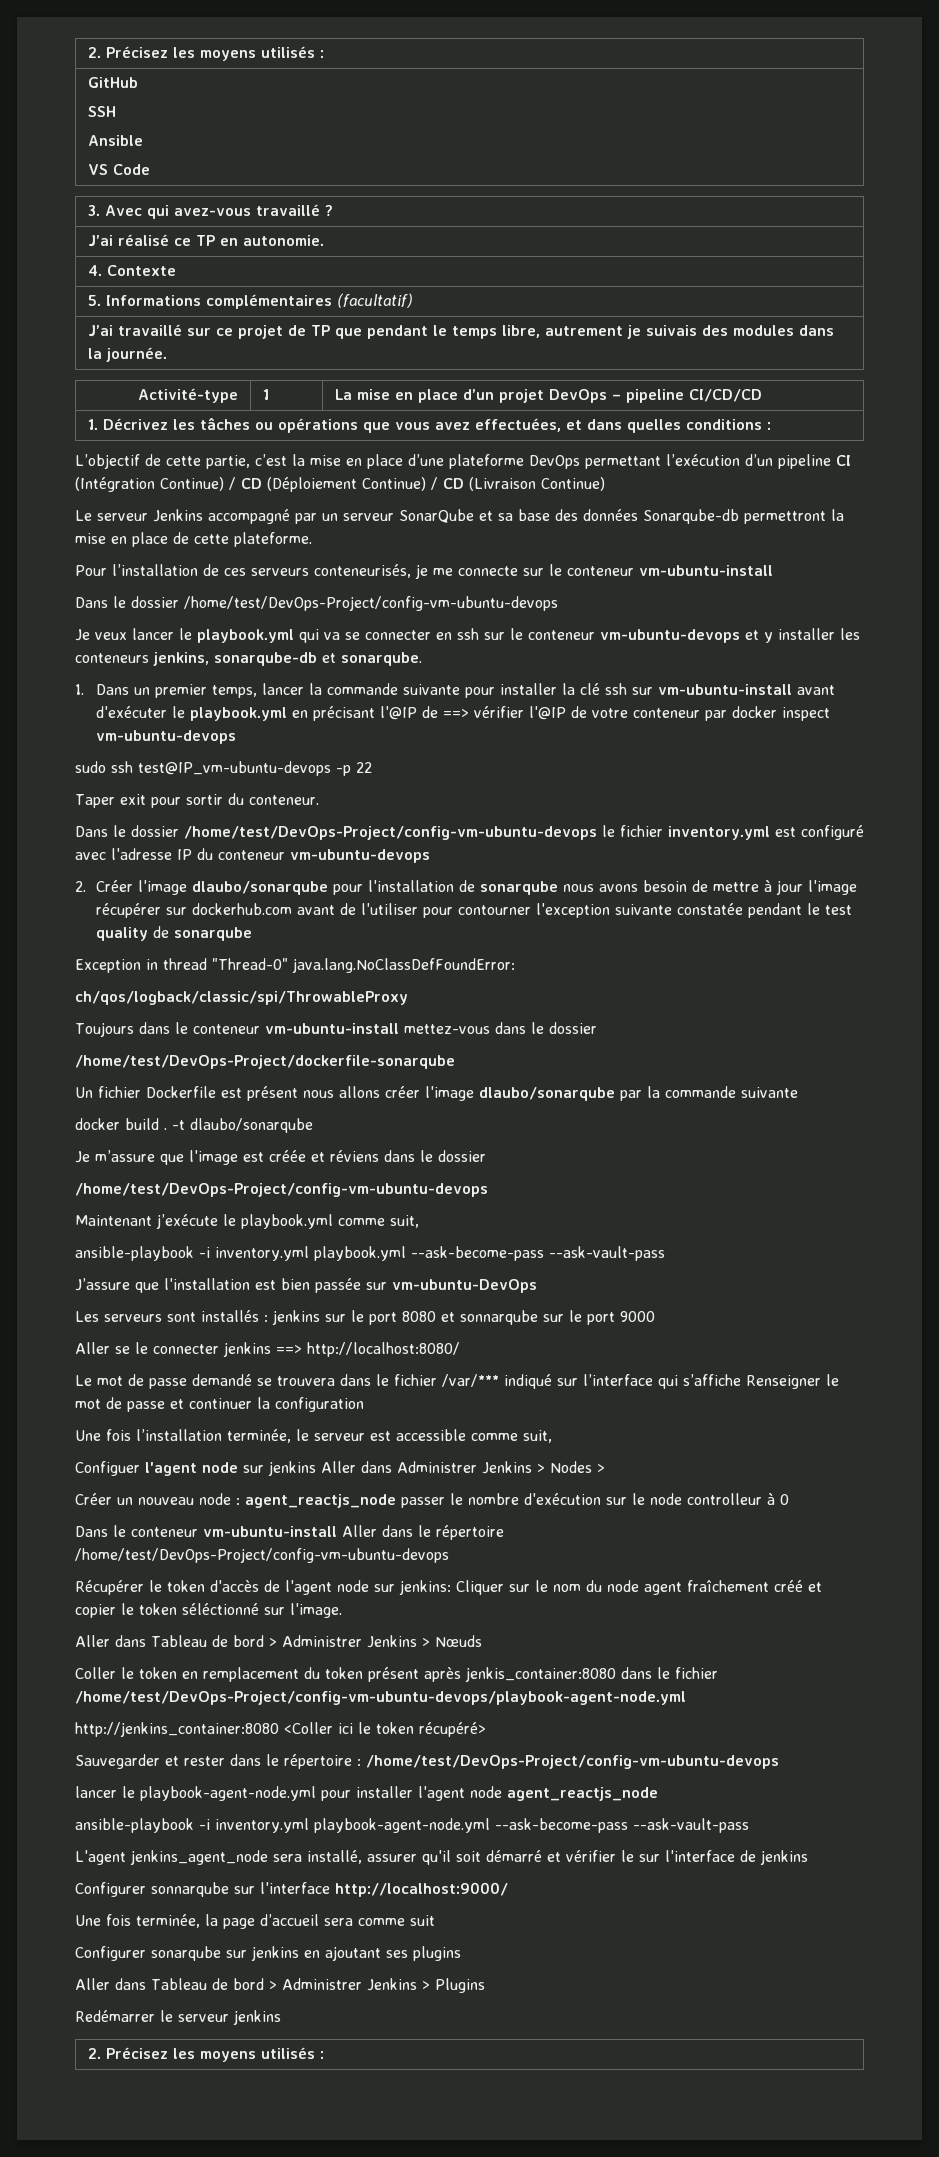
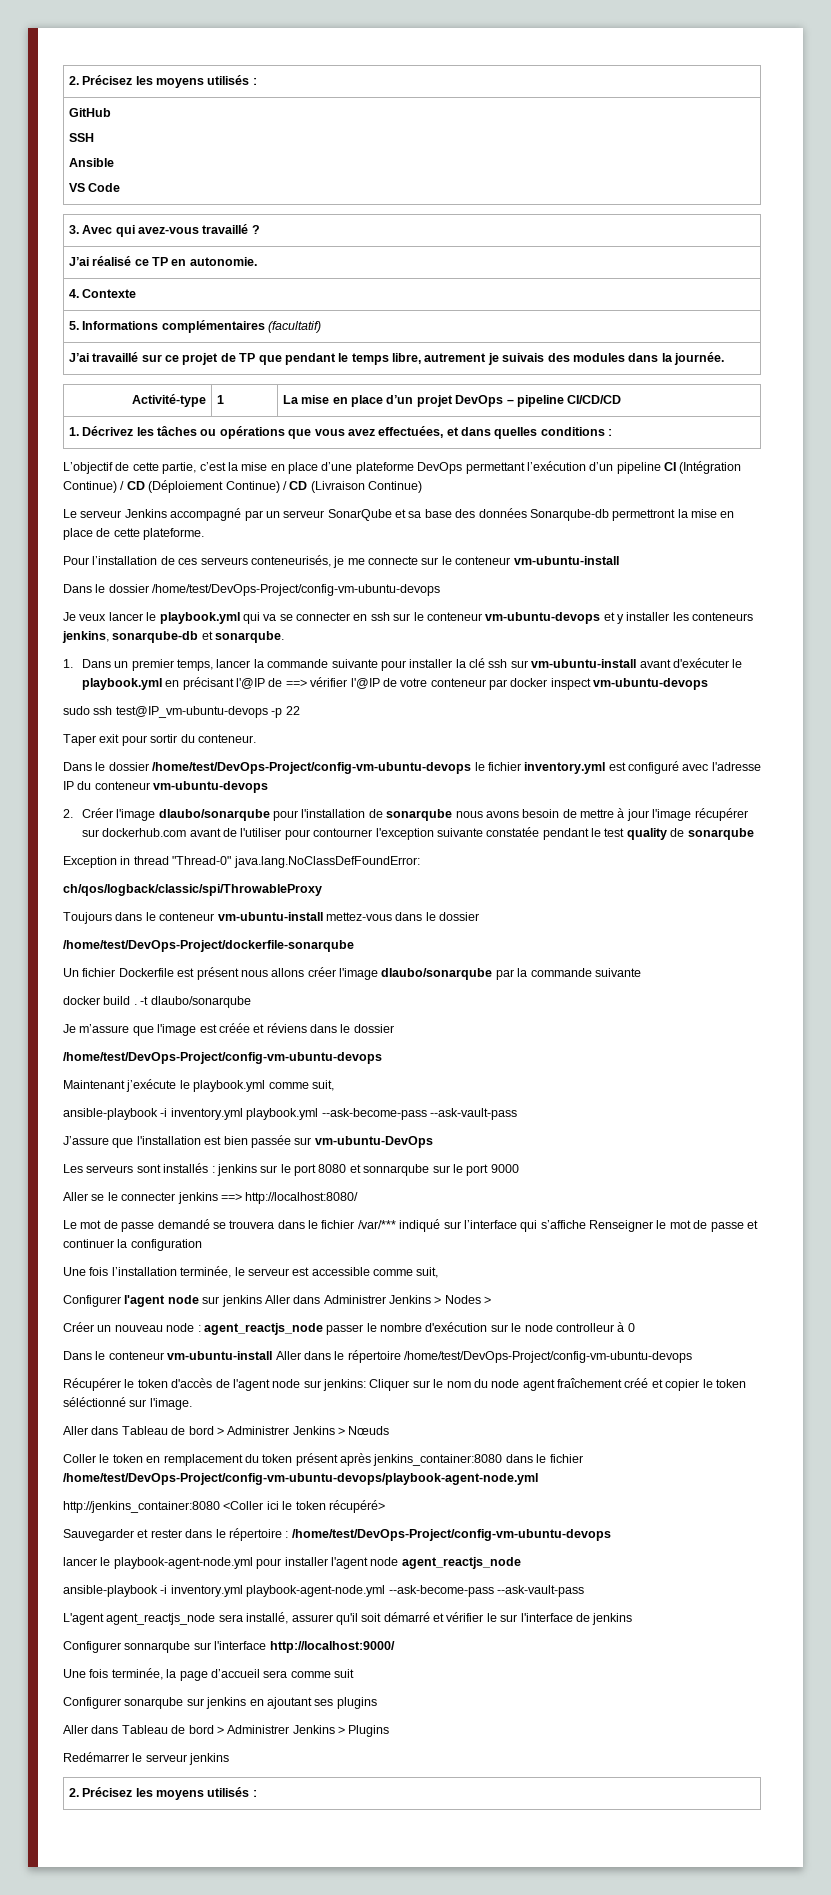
[75,1461,140,1476] Configuer -> [63,1295,121,1307] Configurer
[465,1667,616,1682] jenkis_container:8080 -> [373,1454,503,1466] jenkins_container:8080
[130,1850,268,1865] jenkins_agent_node -> [106,1613,216,1625] agent_reactjs_node

